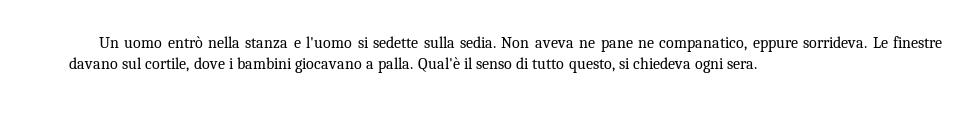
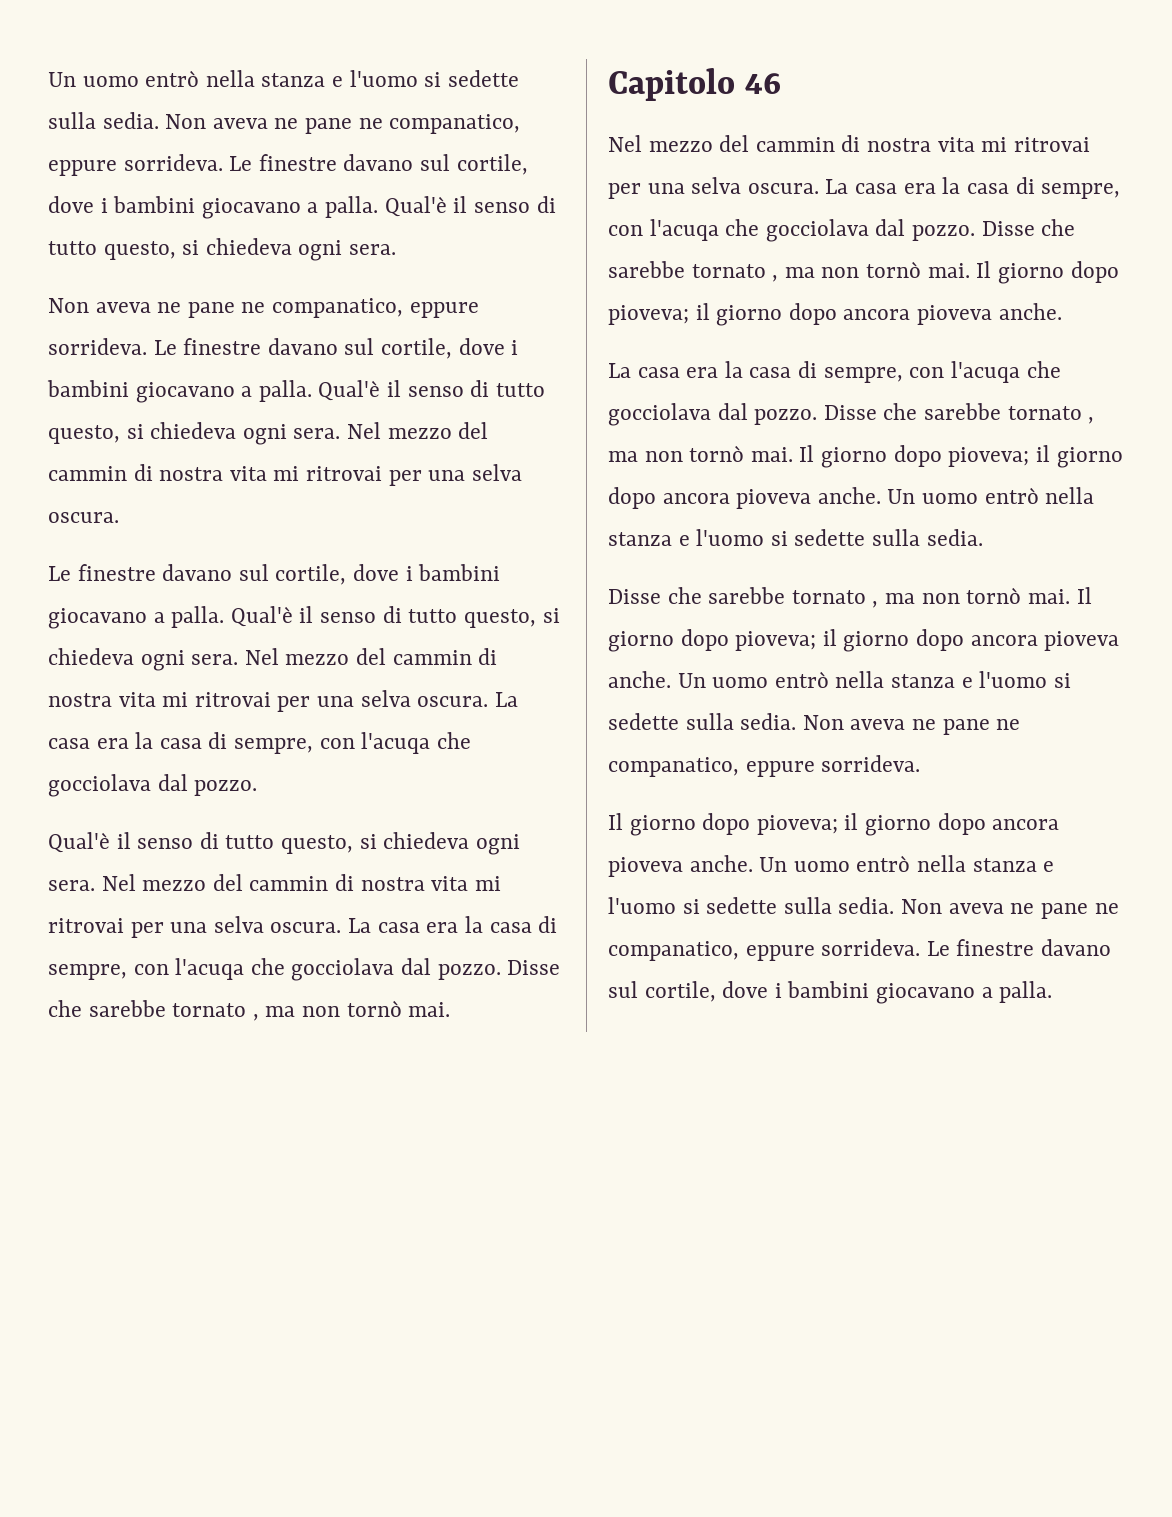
(758, 65) none -> [48,298,479,318] [48,338,519,359] [47,380,545,403] [48,422,489,445] [48,464,522,486] [48,512,119,523] [48,564,501,585] [48,606,560,629] [48,648,498,671] [48,690,518,712] [48,732,471,754] [48,774,258,797] [48,832,520,855] [48,874,501,891] [48,916,558,938] [48,958,561,981] [48,1000,451,1021] [608,68,782,101] [608,135,1090,152] [608,177,1121,199] [608,219,1076,242] [608,261,1119,284] [608,303,1062,326] [608,361,1061,383] [608,403,1095,426] [608,445,1123,468] [608,487,1095,509] [608,529,983,546] [608,587,1092,608] [608,629,1120,652] [608,671,1071,688] [608,713,1021,735] [608,755,921,777] [608,813,1060,836] [608,855,1055,877] [608,897,1119,919] [608,939,1112,961] [608,981,1053,1004] // Non aveva ne pane ne companatico, eppure sorrideva. Le finestre davano sul cortile, dove i bambini giocavano a palla. Qual'è il senso di tutto questo, si chiedeva ogni sera. Nel mezzo del cammin di nostra vita mi ritrovai per una selva oscura. // Le finestre davano sul cortile, dove i bambini giocavano a palla. Qual'è il senso di tutto questo, si chiedeva ogni sera. Nel mezzo del cammin di nostra vita mi ritrovai per una selva oscura. La casa era la casa di sempre, con l'acuqa che gocciolava dal pozzo. // Qual'è il senso di tutto questo, si chiedeva ogni sera. Nel mezzo del cammin di nostra vita mi ritrovai per una selva oscura. La casa era la casa di sempre, con l'acuqa che gocciolava dal pozzo. Disse che sarebbe tornato , ma non tornò mai. // Capitolo 46 // Nel mezzo del cammin di nostra vita mi ritrovai per una selva oscura. La casa era la casa di sempre, con l'acuqa che gocciolava dal pozzo. Disse che sarebbe tornato , ma non tornò mai. Il giorno dopo pioveva; il giorno dopo ancora pioveva anche. // La casa era la casa di sempre, con l'acuqa che gocciolava dal pozzo. Disse che sarebbe tornato , ma non tornò mai. Il giorno dopo pioveva; il giorno dopo ancora pioveva anche. Un uomo entrò nella stanza e l'uomo si sedette sulla sedia. // Disse che sarebbe tornato , ma non tornò mai. Il giorno dopo pioveva; il giorno dopo ancora pioveva anche. Un uomo entrò nella stanza e l'uomo si sedette sulla sedia. Non aveva ne pane ne companatico, eppure sorrideva. // Il giorno dopo pioveva; il giorno dopo ancora pioveva anche. Un uomo entrò nella stanza e l'uomo si sedette sulla sedia. Non aveva ne pane ne companatico, eppure sorrideva. Le finestre davano sul cortile, dove i bambini giocavano a palla.

